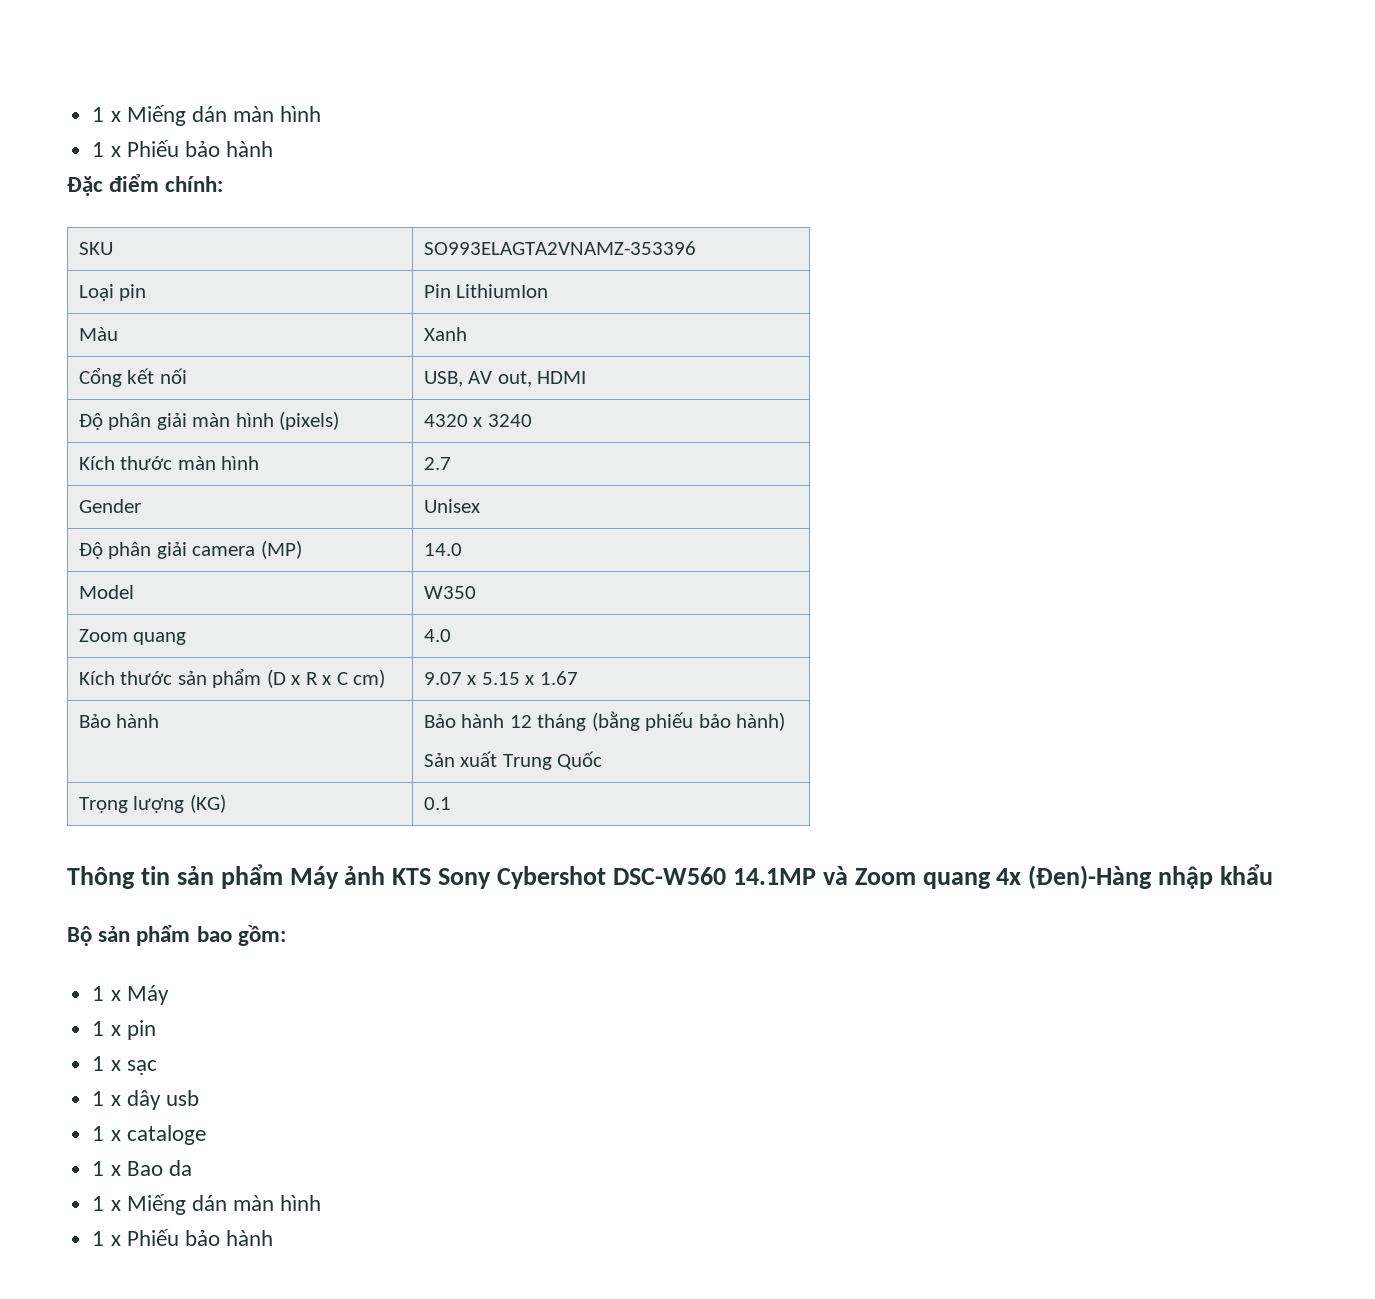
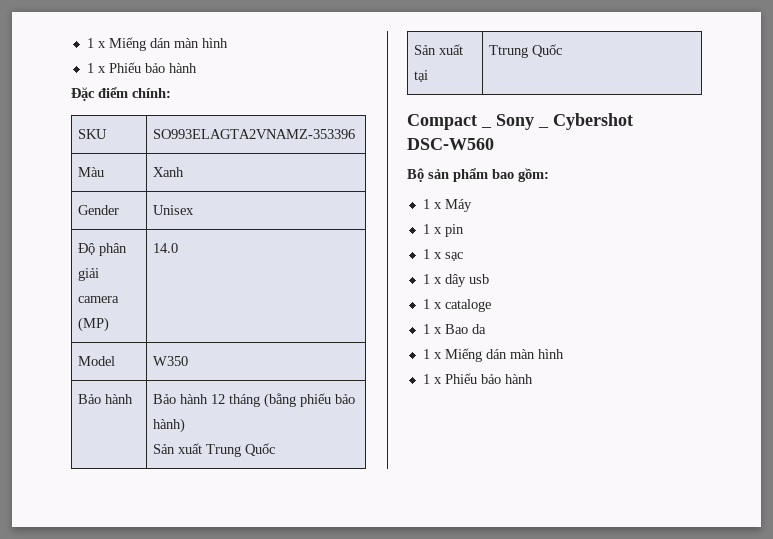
[78,284,147,301] [423,284,549,298] [78,327,118,341] [423,327,467,341] [78,367,187,387] [423,371,587,387] [78,411,340,430] [423,414,532,427] [78,456,260,470] [423,457,451,470] Loại pin | Pin LithiumIon // Màu | Xanh // Cổng kết nối | USB, AV out, HDMI // Độ phân giải màn hình (pixels) | 4320 x 3240 // Kích thước màn hình | 2.7 -> [78,167,105,177] [153,167,185,177] Màu | Xanh
[78,629,187,645] [423,629,451,642] [78,668,386,688] [423,671,578,685] // Zoom quang | 4.0 // Kích thước sản phẩm (D x R x C cm) | 9.07 x 5.15 x 1.67 -> (189, 361) none
[78,794,226,813] [423,797,451,810] [67,864,1274,889] Trọng lượng (KG) | 0.1 // Thông tin sản phẩm Máy ảnh KTS Sony Cybershot DSC-W560 14.1MP và Zoom quang 4x (Đen)-Hàng nhập khẩu -> [414,44,464,55] [414,70,429,82] [489,44,563,58] [407,113,633,130] [407,138,494,150] Sản xuất tại | Ttrung Quốc // Compact _ Sony _ Cybershot DSC-W560

